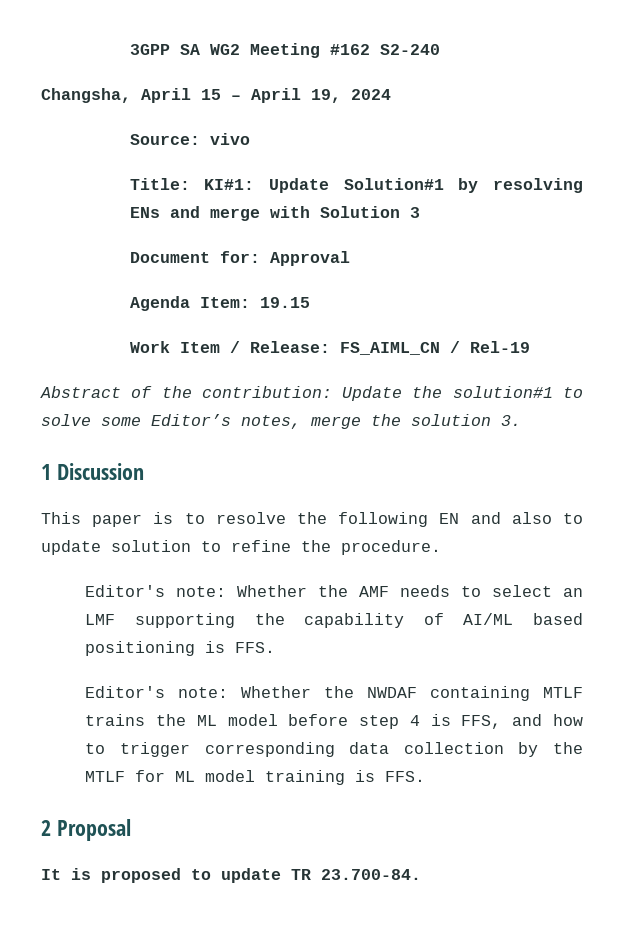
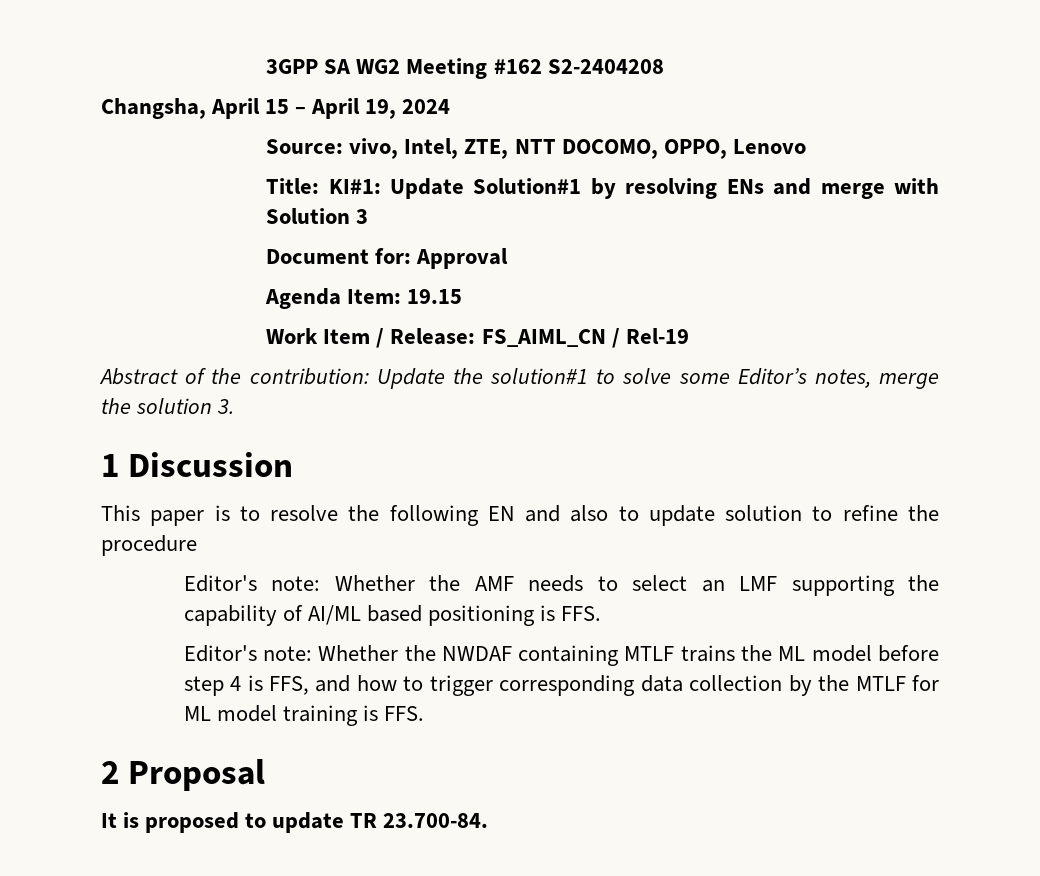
[379,44,440,55] S2-240 -> [547,59,664,74] S2-2404208
[209,133,250,145] vivo -> [349,138,806,159] vivo, Intel, ZTE, NTT DOCOMO, OPPO, Lenovo
[341,540,441,555] procedure. -> [101,535,197,556] procedure

